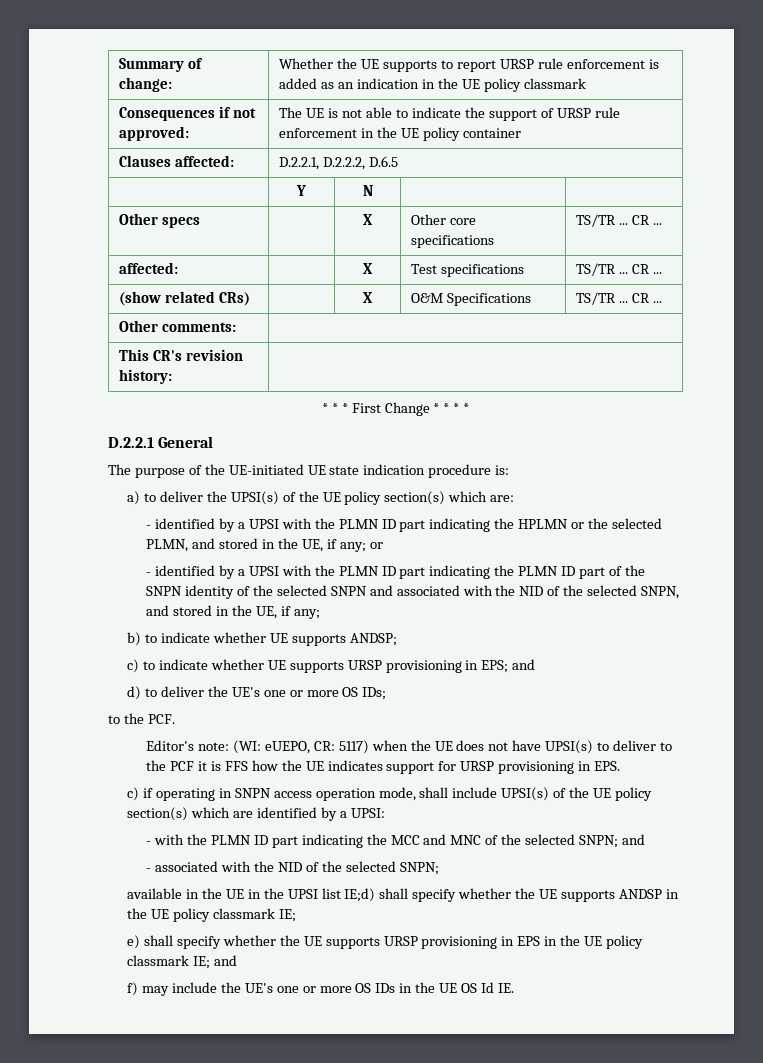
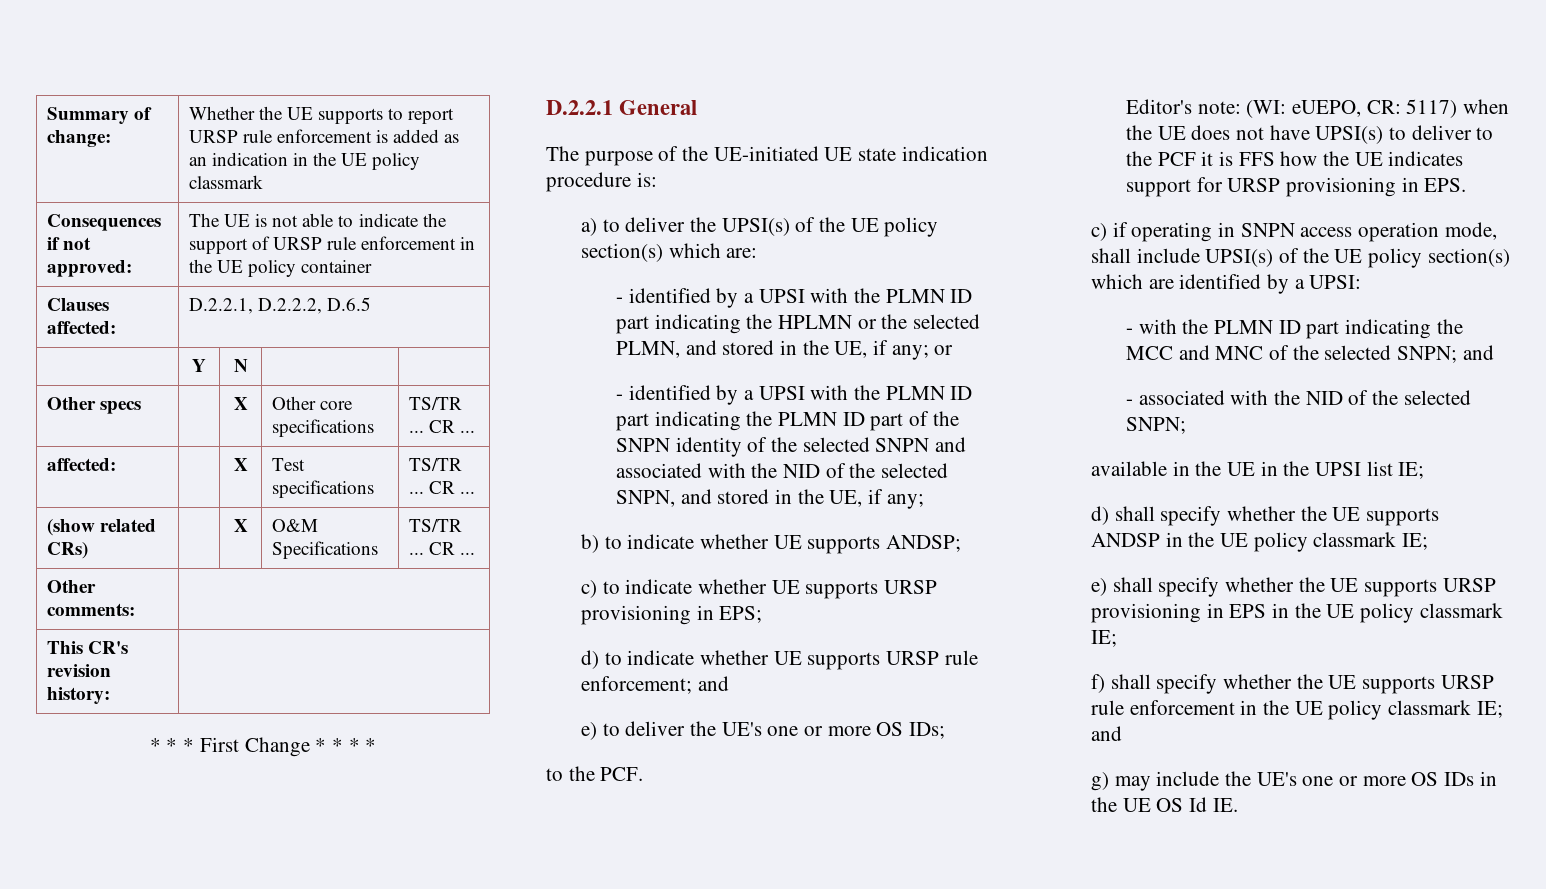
[512,659,536,670] [127,686,142,700] and // d) -> [580,650,978,670] [580,676,729,694] [580,722,597,740] // d) to indicate whether UE supports URSP rule enforcement; and // e)
[344,888,376,902] IE;d) -> [1398,462,1425,479] [1090,506,1109,525] IE; // d)
[213,955,237,966] [127,982,139,996] and // f) -> [1090,674,1494,694] [1090,700,1503,720] [1090,726,1122,741] [1090,772,1109,791] // f) shall specify whether the UE supports URSP rule enforcement in the UE policy classmark IE; and // g)

